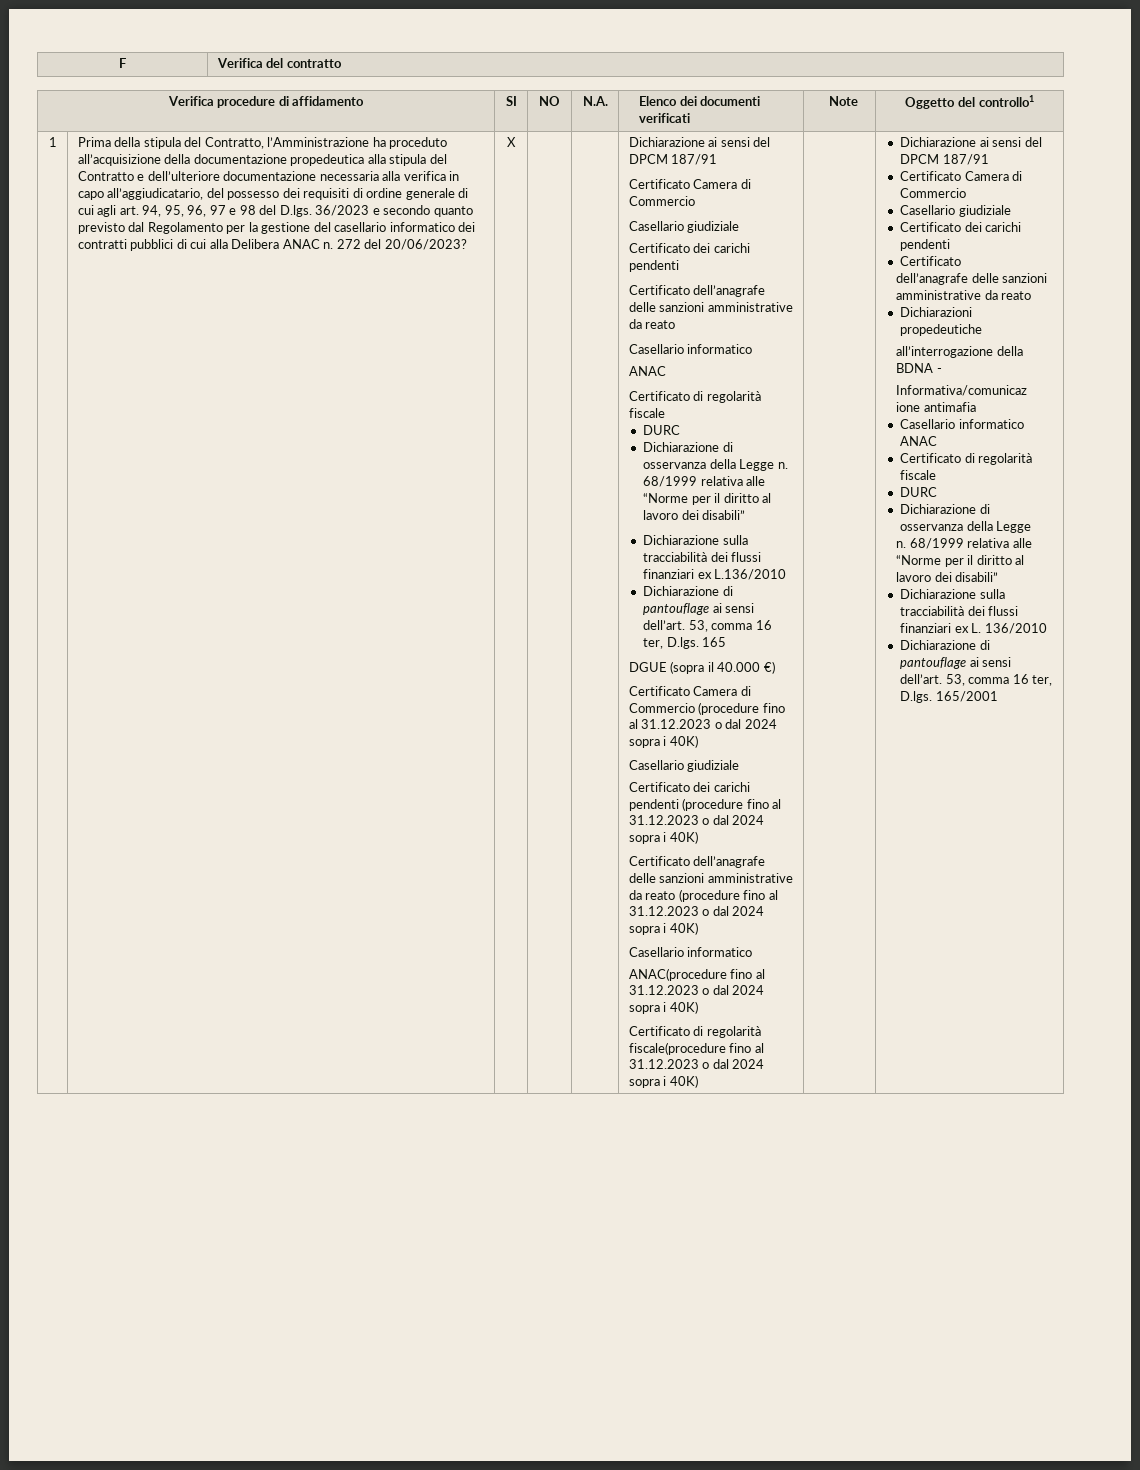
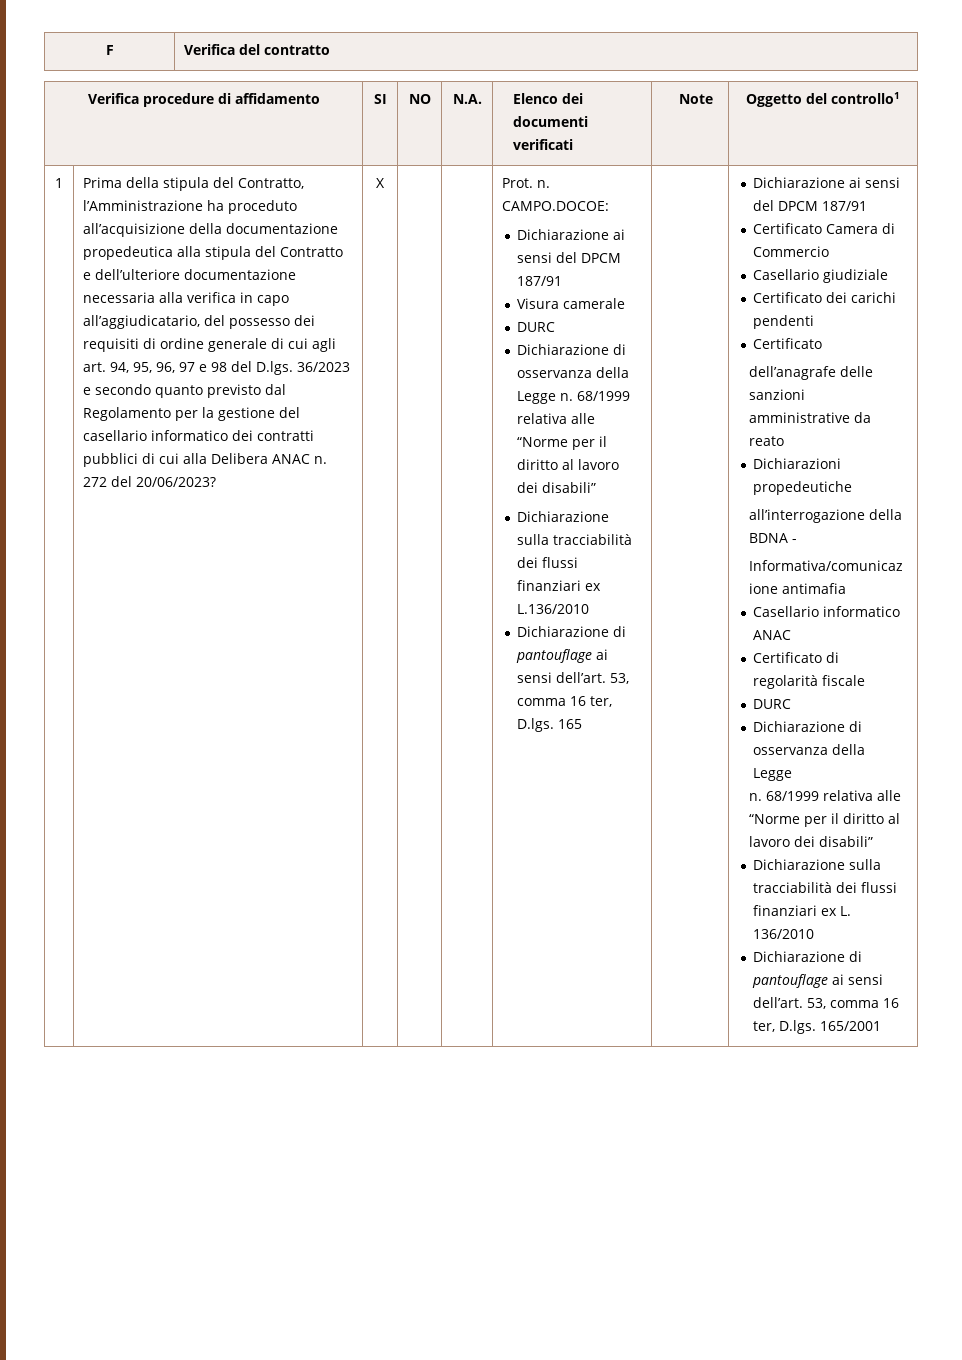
[628,137,771,147] [628,154,718,165] [628,179,751,189] [628,196,695,206] [628,221,740,233] [628,243,750,253] [628,260,679,272] [628,285,766,297] [628,302,793,312] [628,319,676,329] [628,344,753,354] [628,366,666,376] [628,391,761,403] [628,408,665,418] Dichiarazione ai sensi del DPCM 187/91 // Certificato Camera di Commercio // Casellario giudiziale // Certificato dei carichi pendenti // Certificato dell’anagrafe delle sanzioni amministrative da reato // Casellario informatico // ANAC // Certificato di regolarità fiscale -> [502,178,551,188] [502,201,610,211] [517,229,626,240] [517,252,622,263] [517,276,563,286] [517,298,626,309] Prot. n. CAMPO.DOCOE: // Dichiarazione ai sensi del DPCM 187/91 // Visura camerale
[628,661,775,674] [628,686,751,696] [628,702,785,715] [628,719,777,729] [628,735,698,748] [628,760,740,772] [628,782,750,792] [628,798,782,811] [628,815,765,825] [628,831,698,844] [628,856,766,868] [628,873,793,883] [628,889,778,902] [628,906,765,916] [628,922,698,935] [628,947,753,957] [628,968,765,981] [628,985,765,995] [628,1001,698,1014] [628,1026,761,1038] [628,1042,764,1055] [628,1059,765,1069] [628,1075,698,1088] // DGUE (sopra il 40.000 €) // Certificato Camera di Commercio (procedure fino al 31.12.2023 o dal 2024 sopra i 40K) // Casellario giudiziale // Certificato dei carichi pendenti (procedure fino al 31.12.2023 o dal 2024 sopra i 40K) // Certificato dell’anagrafe delle sanzioni amministrative da reato (procedure fino al 31.12.2023 o dal 2024 sopra i 40K) // Casellario informatico // ANAC(procedure fino al 31.12.2023 o dal 2024 sopra i 40K) // Certificato di regolarità fiscale(procedure fino al 31.12.2023 o dal 2024 sopra i 40K) -> (583, 724) none

